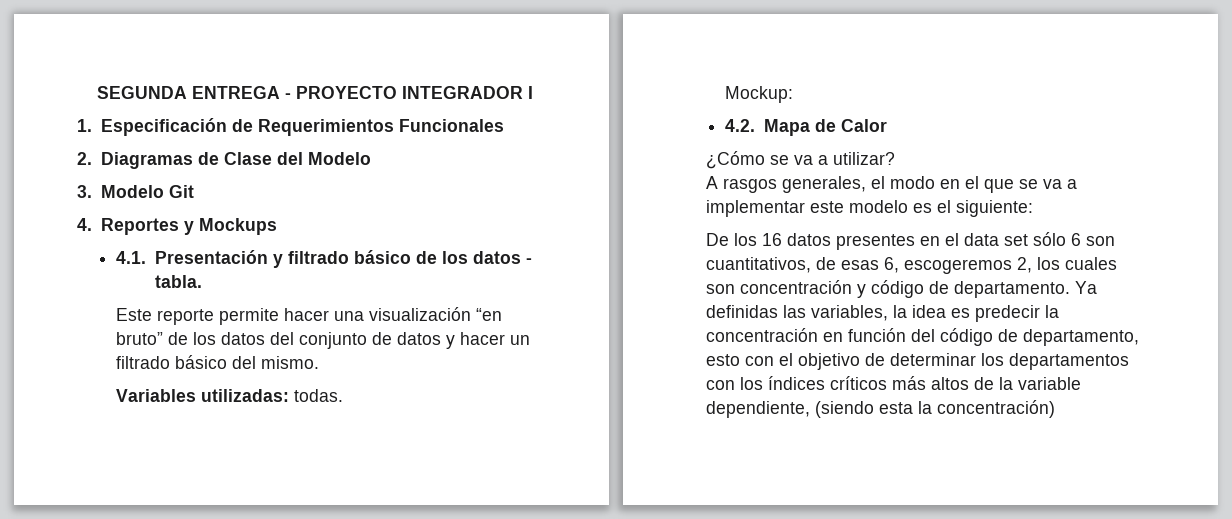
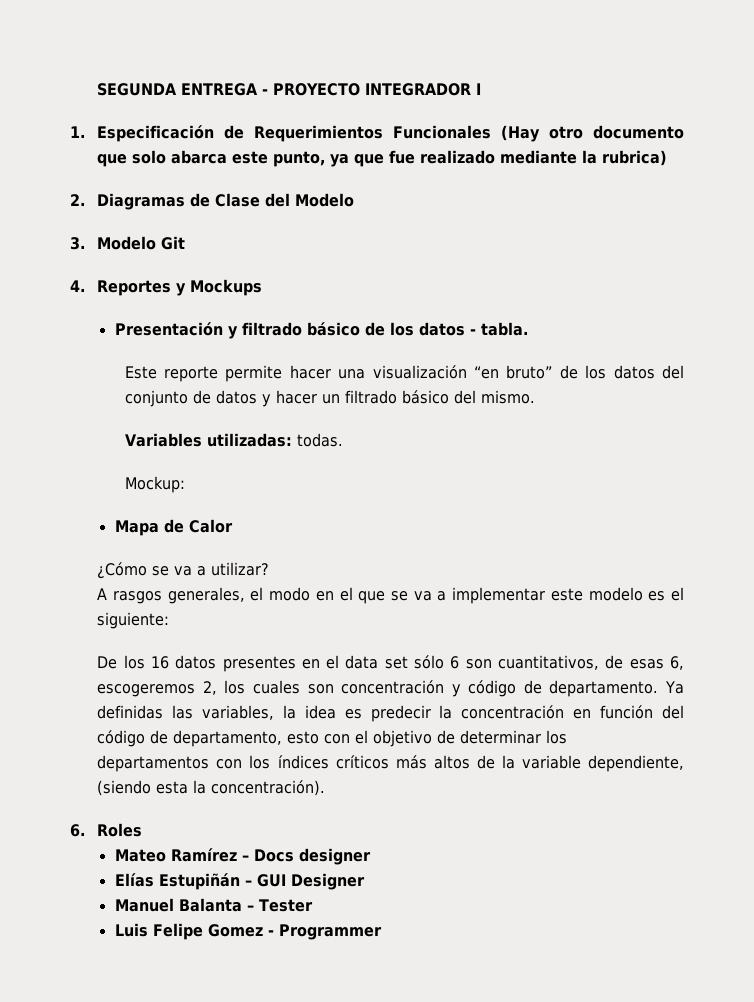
(504, 125) none -> [501,125,685,142] [97,150,668,167] (Hay otro documento que solo abarca este punto, ya que fue realizado mediante la rubrica)
[115,251,146,264] 4.1. -> (263, 287) none
[724,119,755,132] 4.2. -> (185, 484) none
[936,400,1055,418] concentración) -> [211,780,326,796] [70,823,143,837] [114,848,371,865] [114,873,365,890] [114,898,313,912] [114,923,382,940] concentración). // 6. Roles // Mateo Ramírez – Docs designer // Elías Estupiñán – GUI Designer // Manuel Balanta – Tester // Luis Felipe Gomez - Programmer

